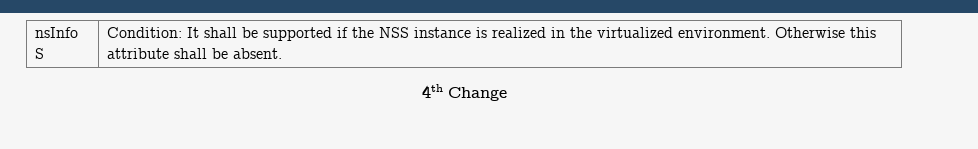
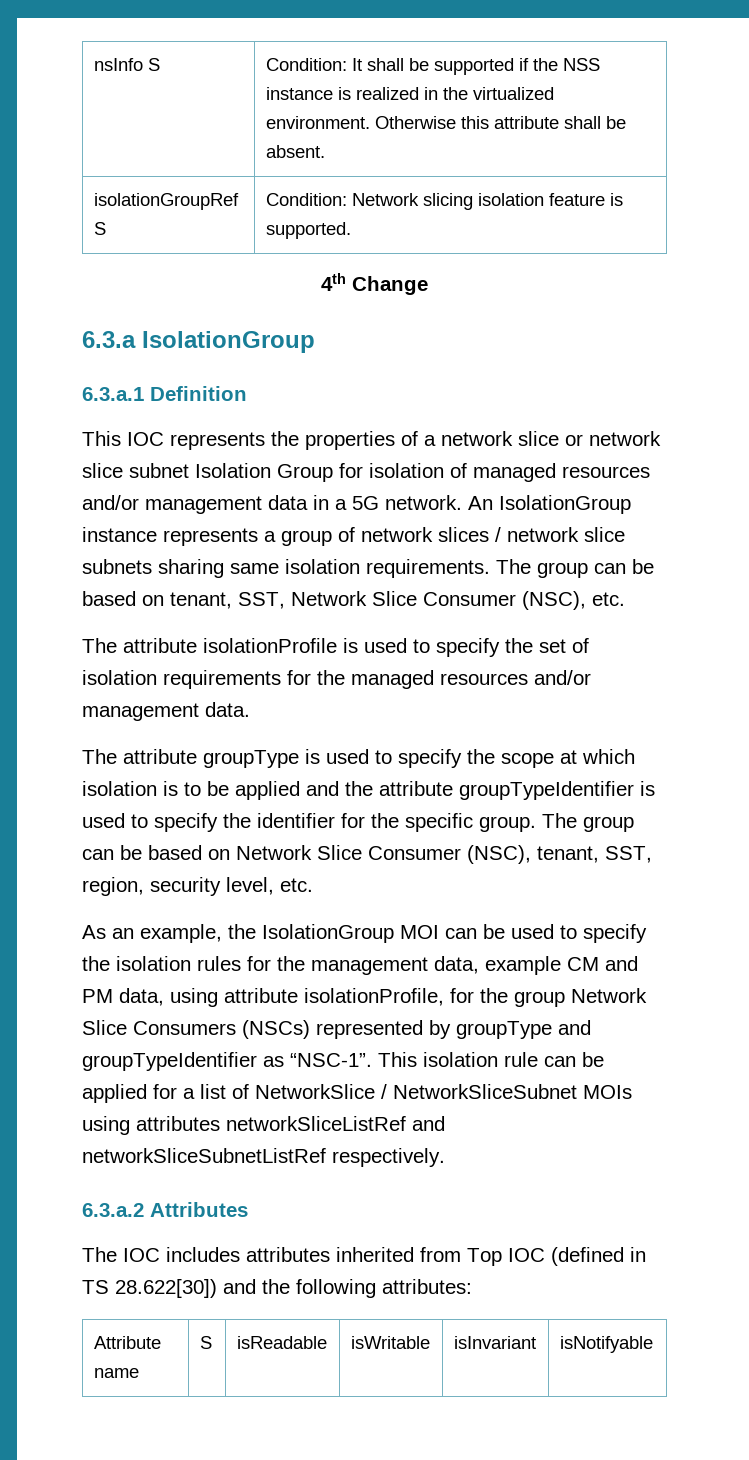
[421,84,507,101] // 4th Change -> [93,193,239,210] [93,222,106,235] [265,193,623,210] [265,222,351,239] [321,273,428,295] [82,331,315,353] [82,386,247,401] [82,431,661,450] [82,463,650,482] [82,495,631,514] [82,527,625,546] [82,559,654,578] [82,591,625,610] [82,638,589,657] [82,670,591,689] [82,702,250,721] [82,749,635,768] [82,781,655,800] [82,813,634,832] [82,845,652,864] [82,877,313,896] [82,924,647,943] [82,956,638,975] [82,988,647,1007] [82,1020,591,1039] [82,1052,604,1071] [82,1084,632,1103] [82,1116,445,1135] [82,1148,445,1167] [82,1202,248,1217] [82,1247,646,1266] [82,1279,472,1298] [93,1336,161,1349] [93,1368,139,1378] [199,1336,212,1349] [236,1336,327,1349] [350,1336,430,1349] [453,1336,536,1349] [559,1336,653,1353] // isolationGroupRef S | Condition: Network slicing isolation feature is supported. // 4th Change // 6.3.a IsolationGroup // 6.3.a.1 Definition // This IOC represents the properties of a network slice or network slice subnet Isolation Group for isolation of managed resources and/or management data in a 5G network. An IsolationGroup instance represents a group of network slices / network slice subnets sharing same isolation requirements. The group can be based on tenant, SST, Network Slice Consumer (NSC), etc. // The attribute isolationProfile is used to specify the set of isolation requirements for the managed resources and/or management data. // The attribute groupType is used to specify the scope at which isolation is to be applied and the attribute groupTypeIdentifier is used to specify the identifier for the specific group. The group can be based on Network Slice Consumer (NSC), tenant, SST, region, security level, etc. // As an example, the IsolationGroup MOI can be used to specify the isolation rules for the management data, example CM and PM data, using attribute isolationProfile, for the group Network Slice Consumers (NSCs) represented by groupType and groupTypeIdentifier as “NSC-1”. This isolation rule can be applied for a list of NetworkSlice / NetworkSliceSubnet MOIs using attributes networkSliceListRef and networkSliceSubnetListRef respectively. // 6.3.a.2 Attributes // The IOC includes attributes inherited from Top IOC (defined in TS 28.622[30]) and the following attributes: // Attribute name | S | isReadable | isWritable | isInvariant | isNotifyable

